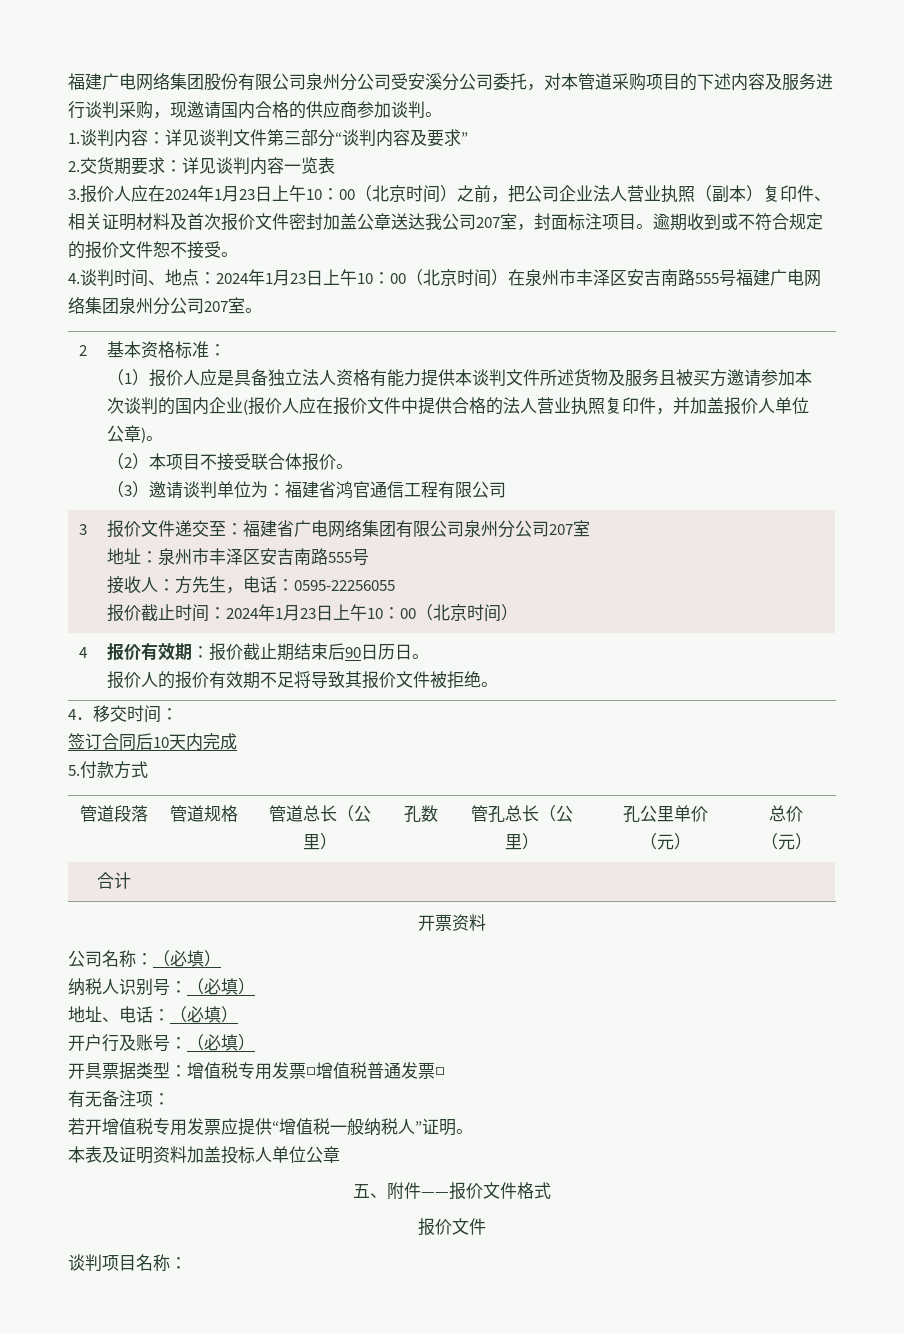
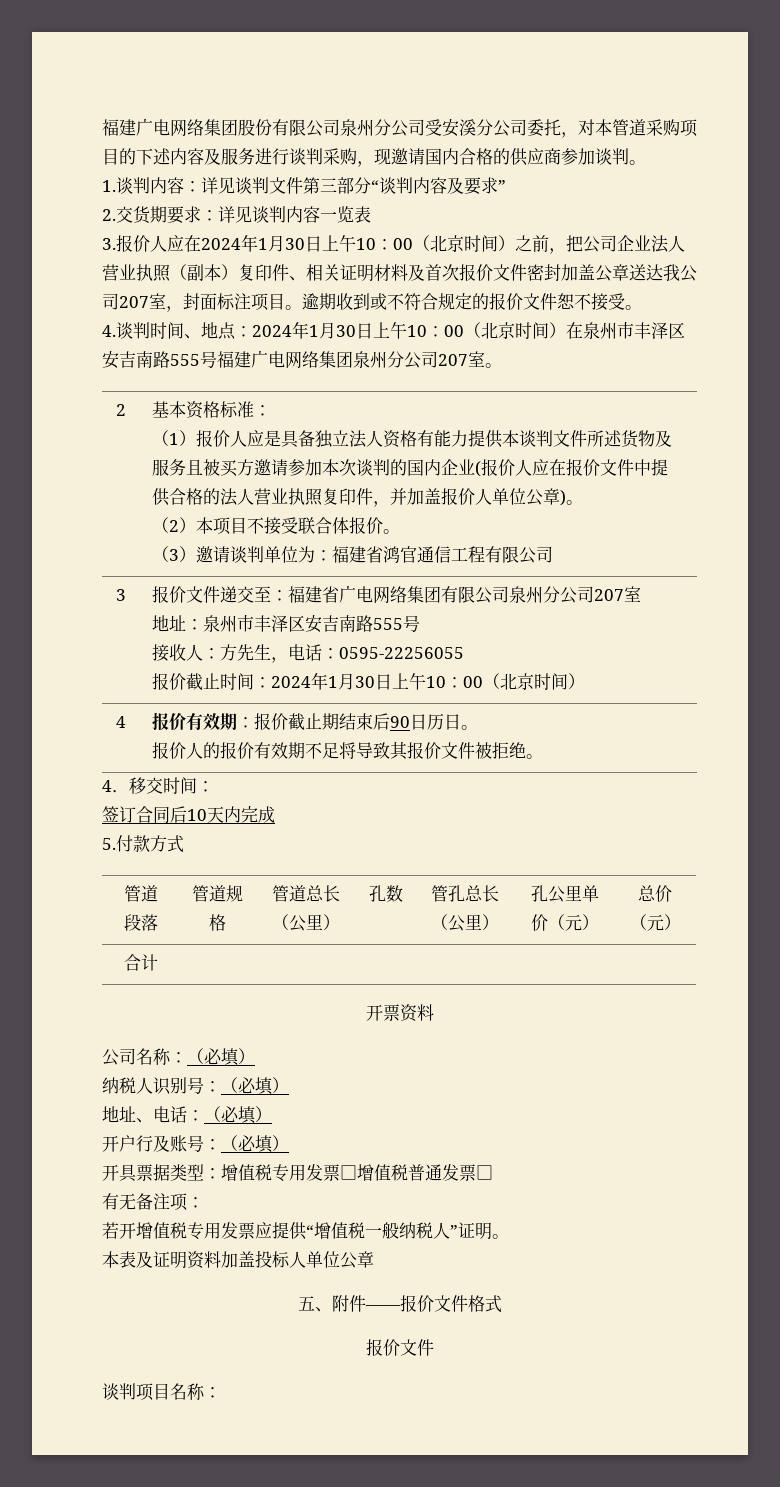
[239,189,255,200] 23 -> [285,238,305,250] 30
[290,273,306,284] 23 -> [336,325,356,337] 30
[300,608,317,619] 23 -> [355,676,376,688] 30

